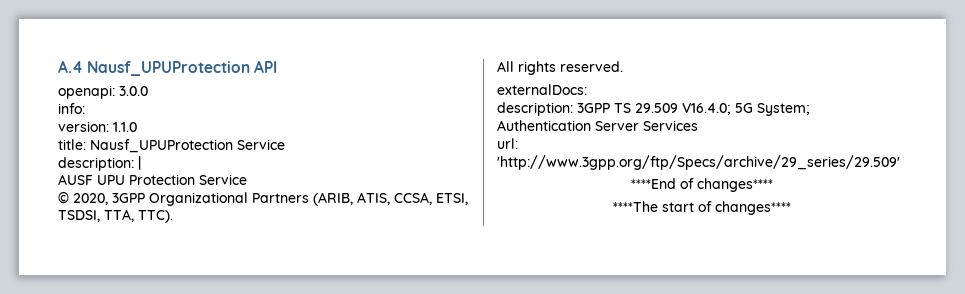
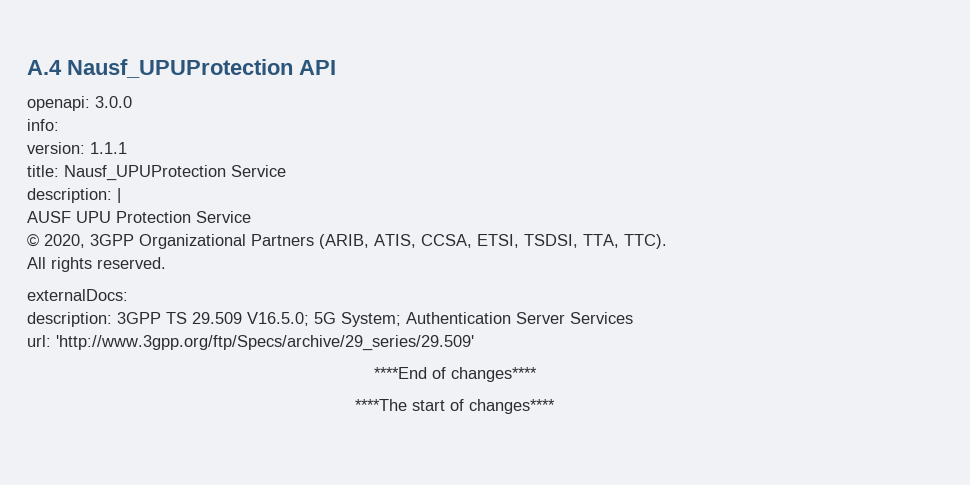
[113,122,137,132] 1.1.0 -> [90,142,127,154] 1.1.1
[682,103,731,115] V16.4.0; -> [247,312,309,326] V16.5.0;

